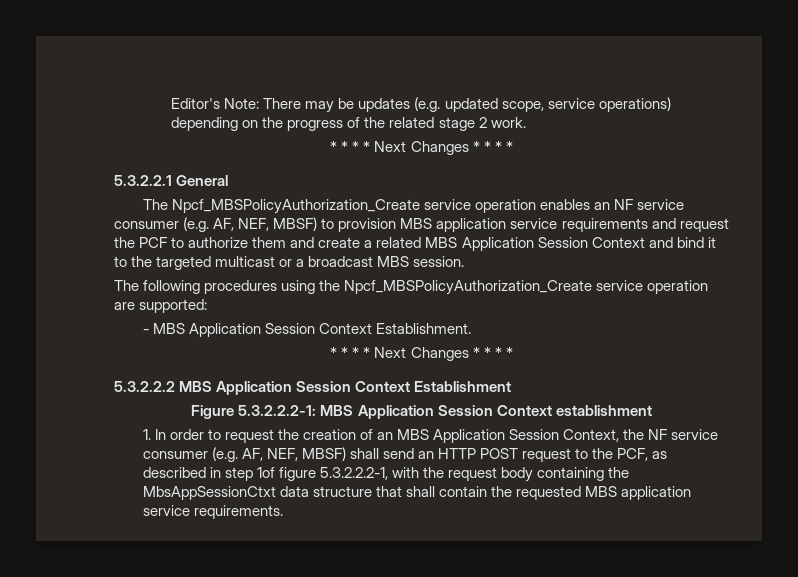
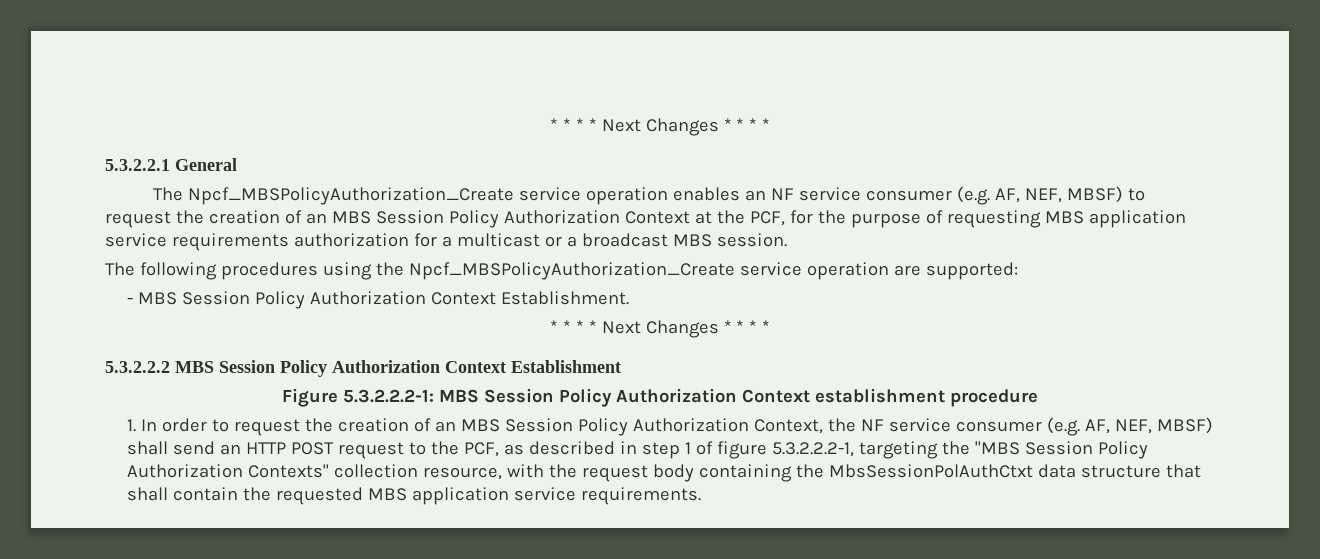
[171,97,671,113] [171,117,526,131] Editor's Note: There may be updates (e.g. updated scope, service operations) depending on the progress of the related stage 2 work. // -> (549, 124) none
[338,218,729,232] [114,237,716,251] [114,256,212,270] provision MBS application service requirements and request the PCF to authorize them and create a related MBS Application Session Context and bind it to the targeted -> [105,210,1186,228] [105,233,452,251] request the creation of an MBS Session Policy Authorization Context at the PCF, for the purpose of requesting MBS application service requirements authorization for a
[188,323,315,337] Application Session -> [181,291,426,309] Session Policy Authorization
[216,381,352,395] Application Session -> [219,360,440,377] Session Policy Authorization
[357,405,493,419] Application Session -> [484,388,737,407] Session Policy Authorization
(652, 410) none -> [949,389,1038,407] procedure
[433,429,560,443] Application Session -> [504,418,749,436] Session Policy Authorization
[256,467,388,481] 1of figure 5.3.2.2.2-1, -> [684,441,1148,459] [126,464,502,480] 1 of figure 5.3.2.2.2-1, targeting the "MBS Session Policy Authorization Contexts" collection resource,
[142,486,276,500] MbsAppSessionCtxt -> [828,464,1033,478] MbsSessionPolAuthCtxt

